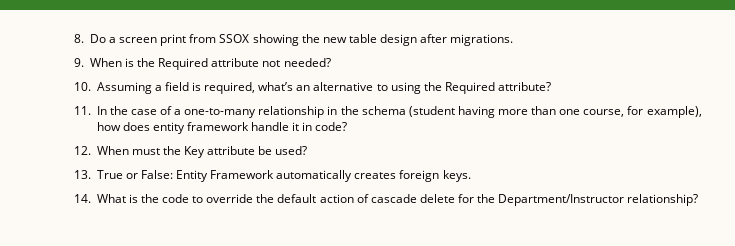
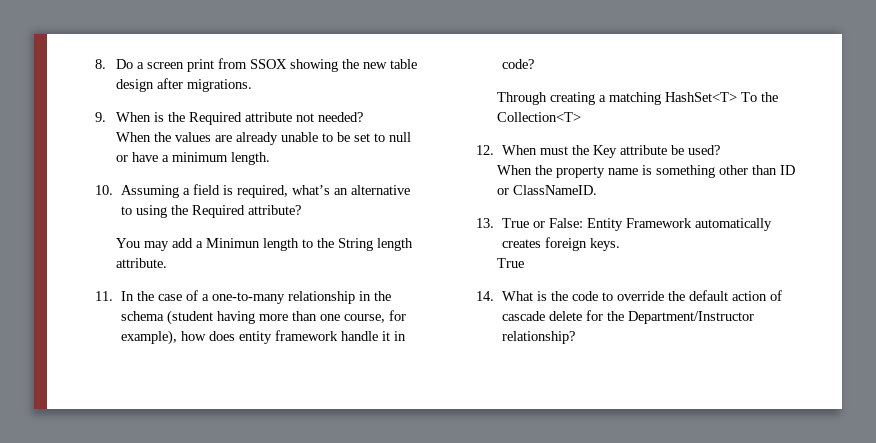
(331, 62) none -> [115,132,411,145] [115,152,270,165] // When the values are already unable to be set to null or have a minimum length.
(551, 86) none -> [115,238,413,251] [115,258,167,268] // You may add a Minimun length to the String length attribute.
(348, 126) none -> [496,92,778,105] [496,112,581,122] // Through creating a matching HashSet<T> To the Collection<T>
(308, 150) none -> [496,165,795,178] [496,185,597,195] // When the property name is something other than ID or ClassNameID.
(471, 176) none -> [496,258,524,268] // True

